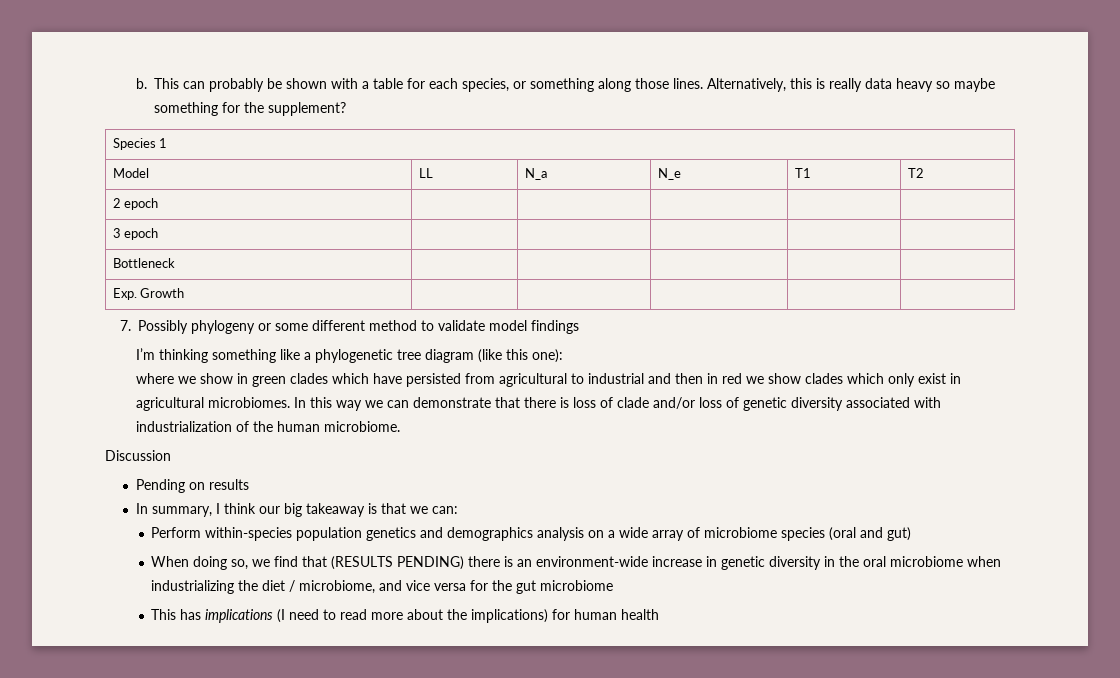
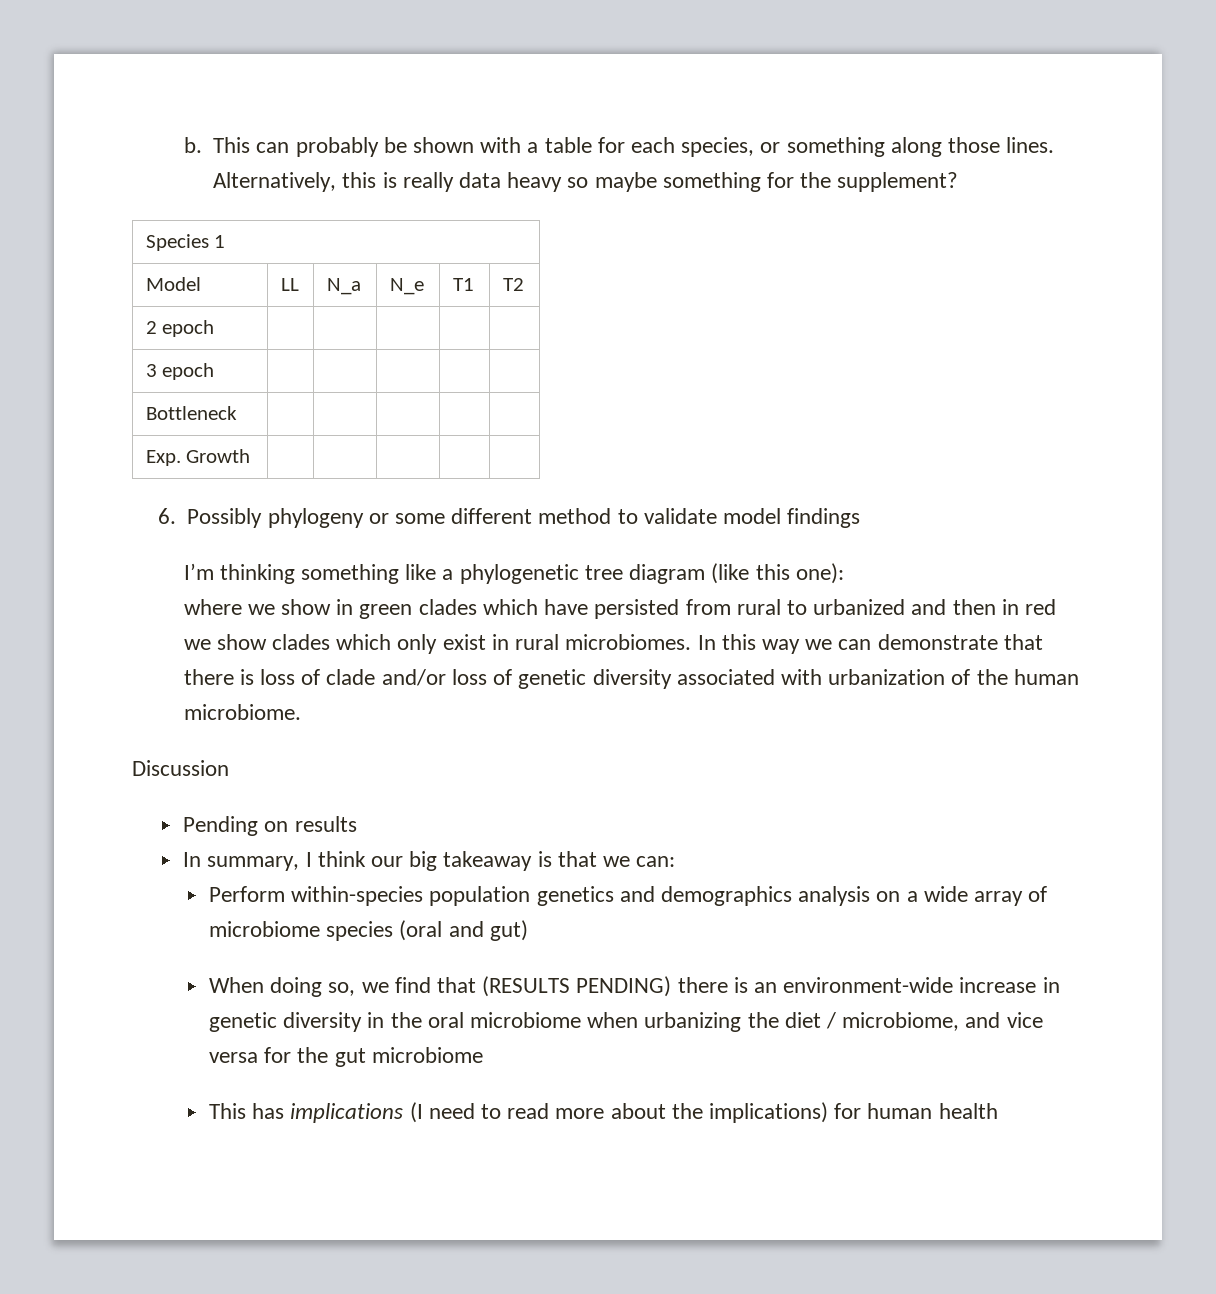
[120,320,132,331] 7. -> [157,508,176,524] 6.
[498,373,644,387] agricultural to industrial -> [736,599,906,615] rural to urbanized
[135,397,204,411] agricultural -> [515,634,560,650] rural
[135,421,232,432] industrialization -> [828,669,946,685] urbanization
[151,580,235,594] industrializing -> [644,1012,742,1032] urbanizing

